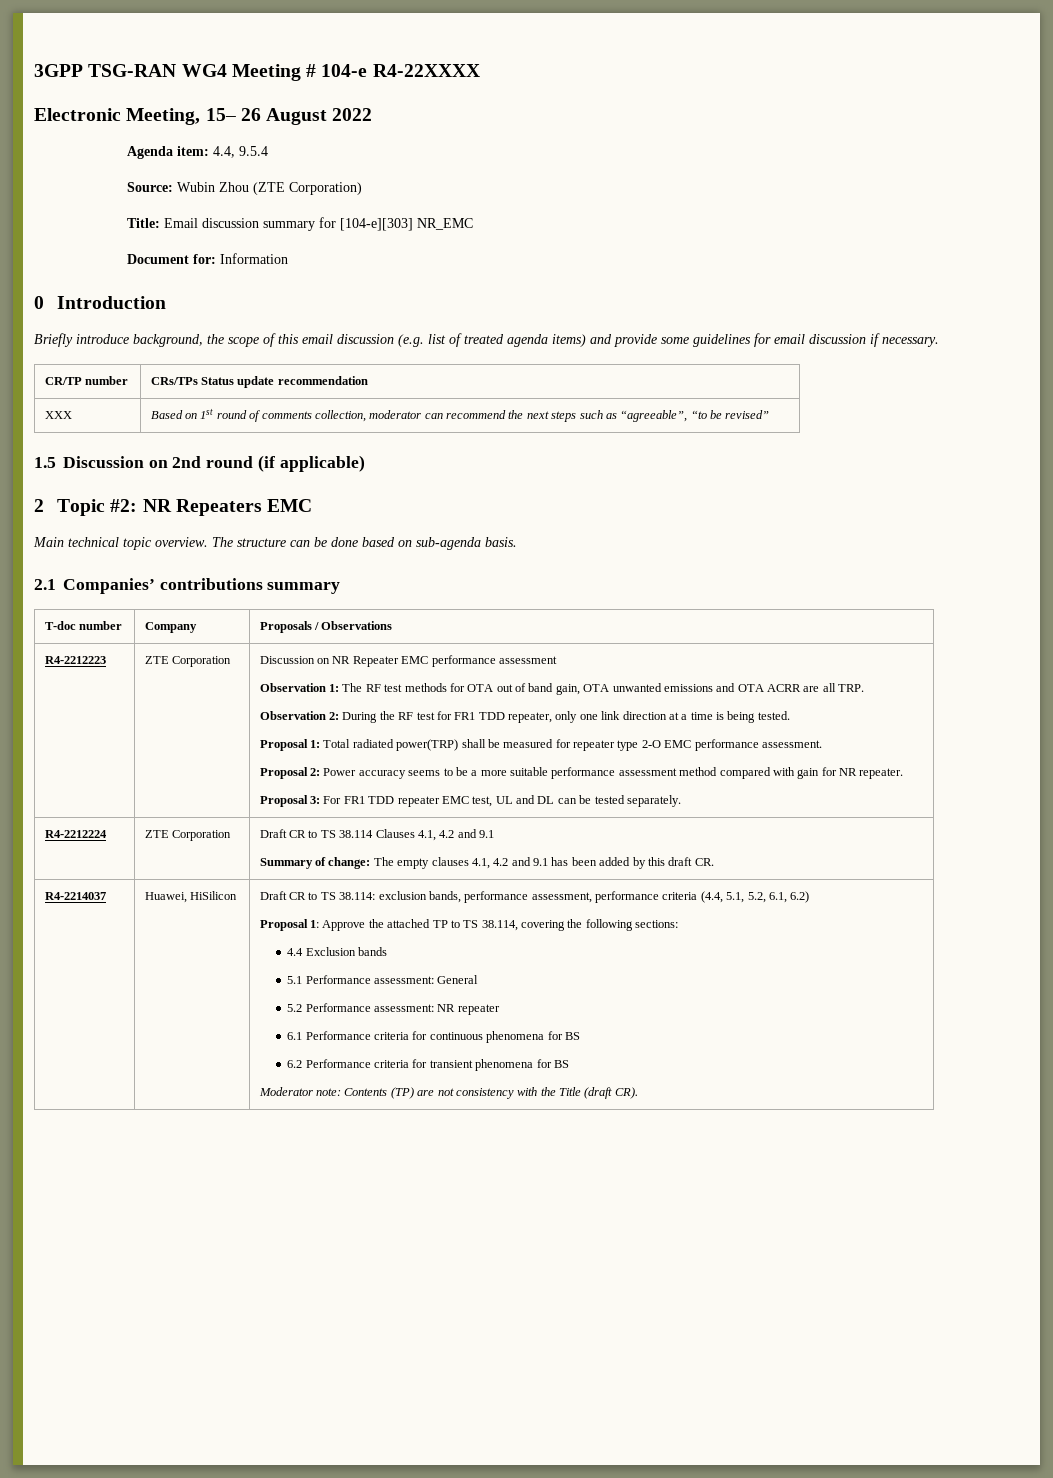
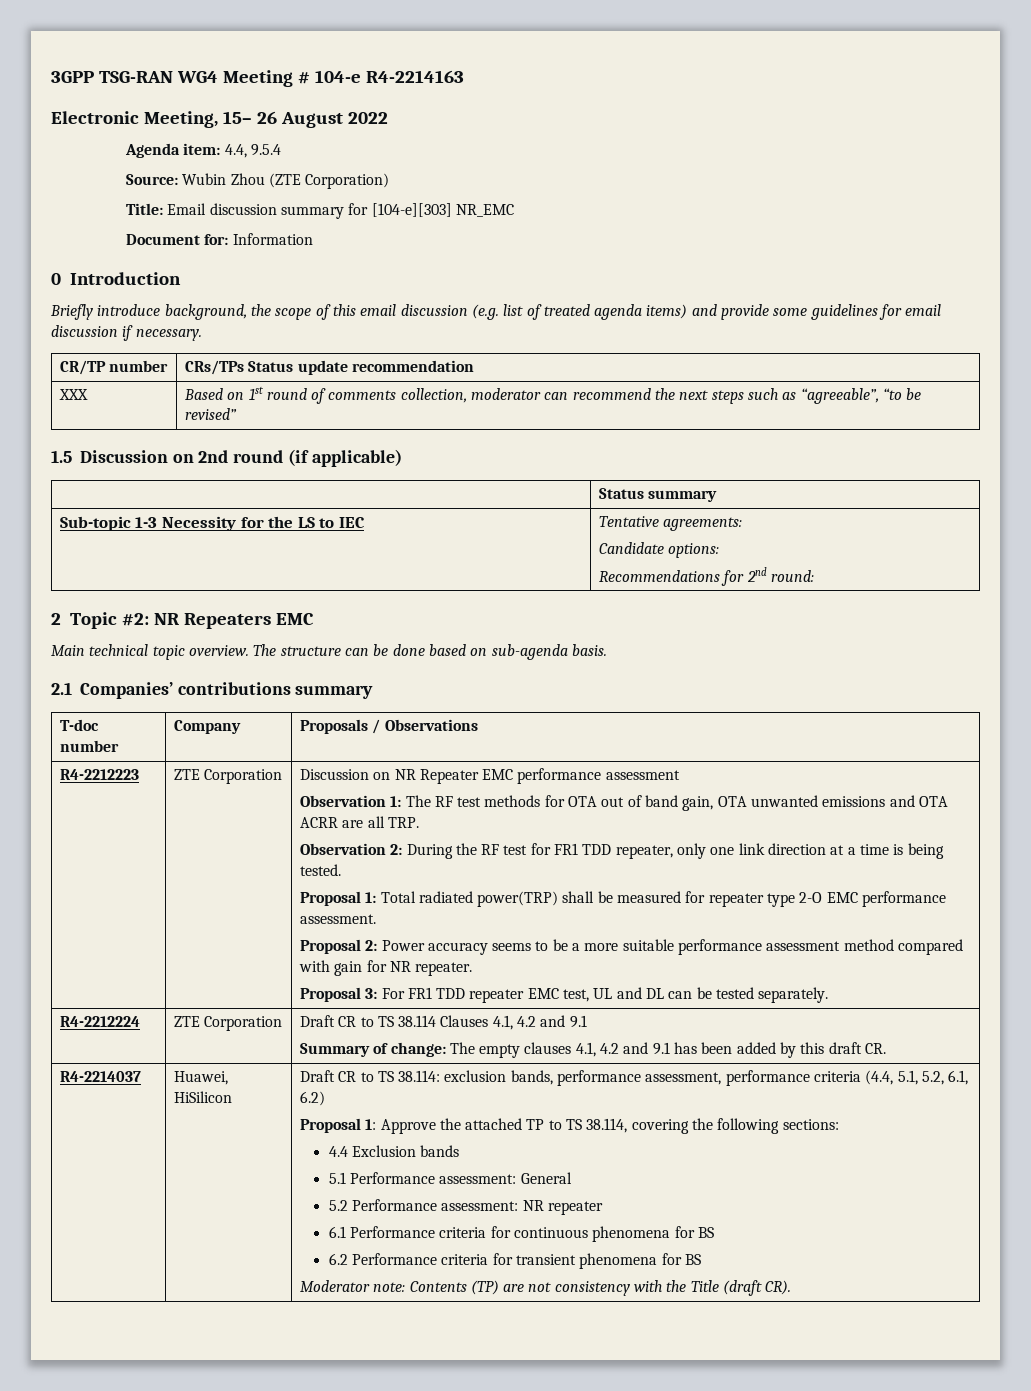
[372,64,480,77] R4-22XXXX -> [365,70,464,83] R4-2214163
(365, 463) none -> [598,488,718,502] [59,516,365,531] [598,516,743,531] [598,542,720,558] [598,567,814,586] // | Status summary // Sub-topic 1-3 Necessity for the LS to IEC | Tentative agreements: // Candidate options: // Recommendations for 2nd round:

